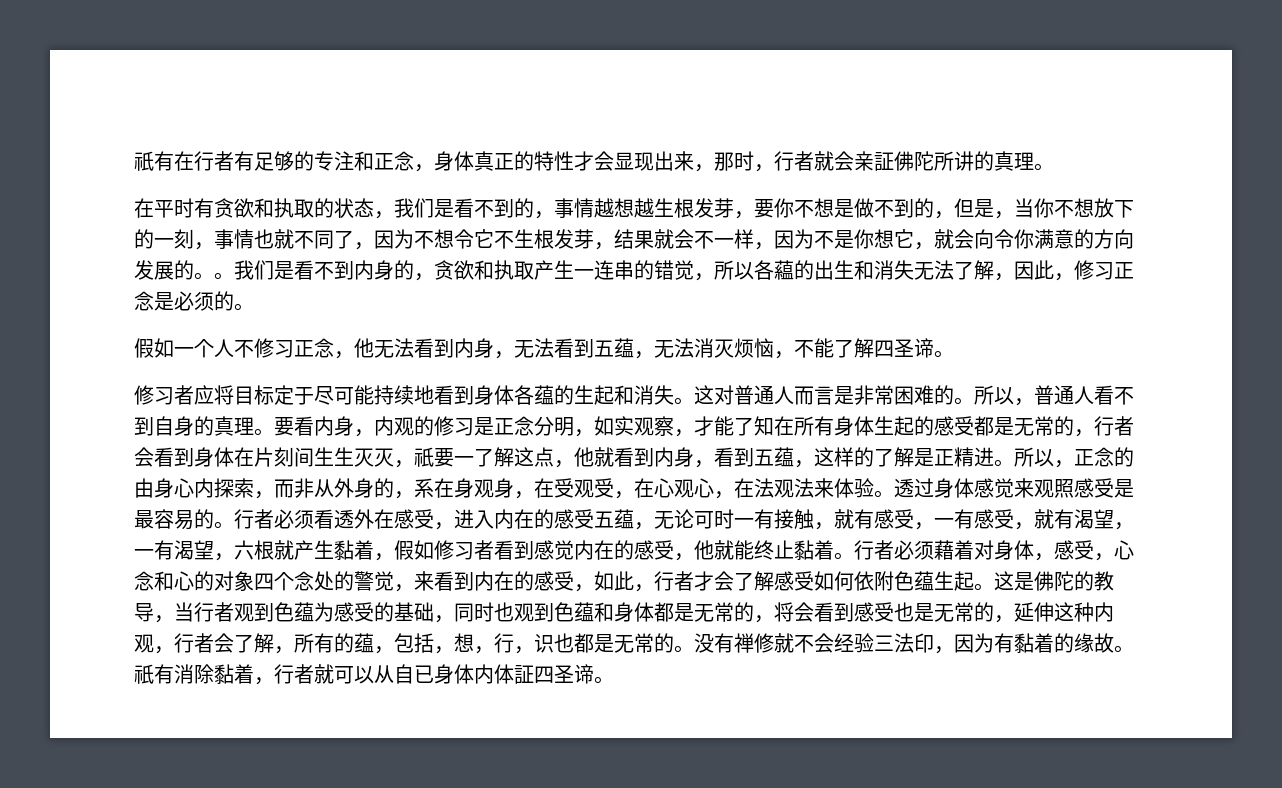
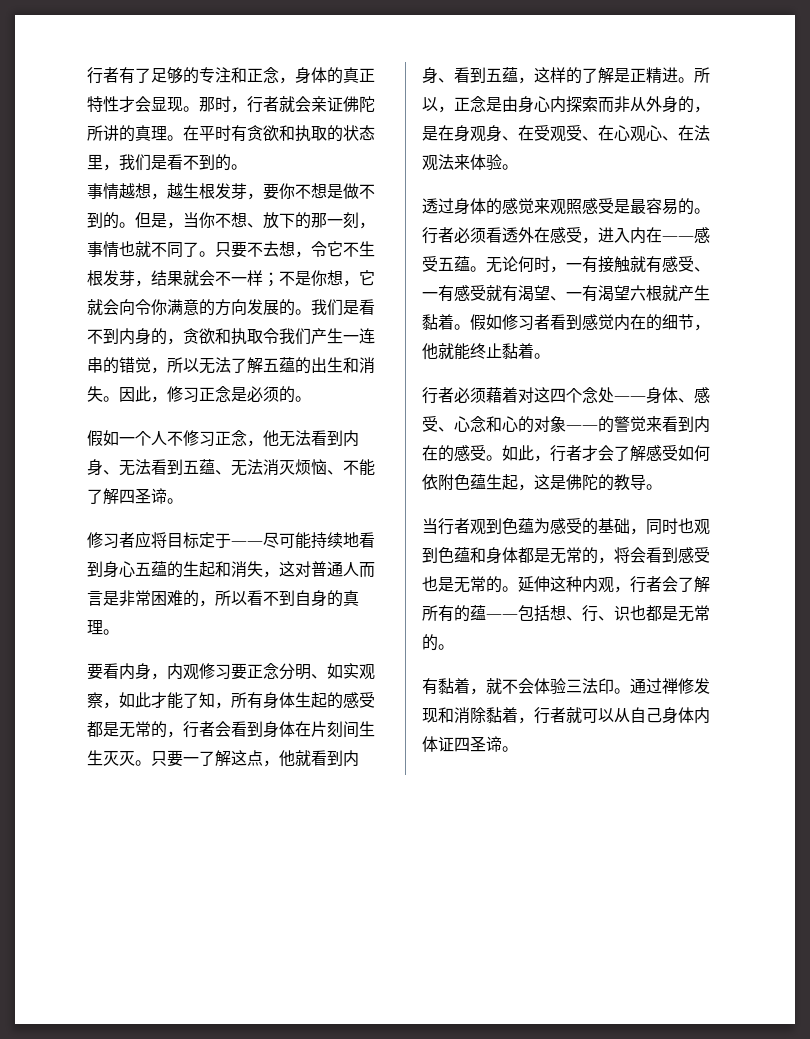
[134,151,254,171] 祇有在行者有 -> [87,67,151,84] 行者有了
[474,151,534,171] 真正的 -> [327,67,375,84] 的真正
[654,151,714,172] 出来， -> [183,106,199,112] 。
[874,152,894,171] 証 -> [327,96,343,112] 证
(1054, 167) // -> (183, 138) none
(374, 207) none -> [87,154,103,170] 里
[534,211,554,219] ， -> [231,164,247,170] 。 //
(634, 207) none -> [151,193,167,200] ，
[934,211,954,219] ， -> [119,222,135,228] 。
[1094,198,1134,218] [134,229,154,249] 放下的 -> [247,212,327,229] 、放下的那
[354,229,454,250] ，因为不想 -> [199,241,311,258] 。只要不去想，
[754,229,814,250] ，因为 -> [263,272,279,287] ；
[894,229,934,250] 它， -> [343,270,375,287] ，它
[214,272,234,280] 。 -> (311, 312) none
(534, 270) none -> [263,328,311,345] 令我们
[754,260,794,280] 各藴 -> [199,357,295,374] 无法了解五蕴
[914,260,1014,281] 无法了解， -> [103,396,119,402] 。
[494,351,514,359] ， -> [103,470,119,475] 、
[634,351,654,359] ， -> [215,470,231,475] 、
[774,351,794,359] ， -> [327,470,343,475] 、
(314, 396) none -> [231,541,263,546] ——
[494,385,534,405] 体各 -> [119,561,151,577] 心五
[674,397,694,405] 。 -> [263,571,279,578] ，
[954,385,1094,406] 。所以，普通人 -> [199,590,247,607] ，所以
(274, 432) none -> (119, 632) //
[414,416,494,436] 的修习是 -> [199,663,247,680] 修习要
[574,429,594,437] ， -> [311,674,327,679] 、
(694, 433) none -> [119,692,151,708] 如此
[774,416,794,436] 在 -> [215,702,231,709] ，
[394,447,434,468] ，祇 -> [135,751,167,766] 。只
[694,460,714,468] ， -> [438,78,454,83] 、
[1114,447,1134,467] 的 -> [486,97,502,112] 是
[254,491,274,499] ， -> (598, 104) none
[414,478,434,498] 系 -> [422,126,438,141] 是
[514,491,534,499] ， -> [502,136,518,141] 、
[614,491,634,499] ， -> [582,136,598,141] 、
[714,491,734,499] ， -> [662,136,678,141] 、
(894, 494) none -> (518, 167) //
(974, 488) none -> [486,198,502,215] 的
[534,509,554,529] 的 -> [662,236,694,241] ——
[634,509,734,530] ，无论可时 -> [470,256,566,273] 。无论何时，
[814,522,834,530] ， -> (630, 264) none
[914,522,934,530] ， -> [694,267,710,272] 、
[1014,522,1034,530] ， -> (486, 293) none
[1114,522,1134,530] ， -> [550,296,566,301] 、
[214,553,234,561] ， -> (630, 293) none
[374,553,394,561] ， -> [454,324,470,330] 。
[634,540,674,560] 感受 -> [662,314,694,330] 细节
(854, 556) none -> (550, 356) //
[994,540,1134,561] [134,571,414,592] 身体，感受，心念和心的对象四个念处的警觉， -> [534,387,710,404] [422,416,646,433] 这四个念处——身体、感受、心念和心的对象——的警觉
[574,584,594,592] ， -> [486,455,502,461] 。
[974,583,994,591] 。 -> [518,484,534,491] ，
[154,615,174,623] ， -> [646,484,662,490] 。 //
[994,615,1014,623] ， -> [502,586,518,592] 。
[274,646,294,654] ， -> (710, 584) none
[374,633,534,654] ，包括，想，行， -> [486,605,614,622] ——包括想、行、
[694,633,1134,654] [134,664,174,684] 没有禅修就不会经验三法印，因为有黏着的缘故。祇有 -> [422,678,710,695] [422,707,454,723] // 有黏着，就不会体验三法印。通过禅修发现和
[414,665,434,683] 已 -> [646,708,662,723] 己
[514,665,534,684] 証 -> [438,736,454,752] 证

